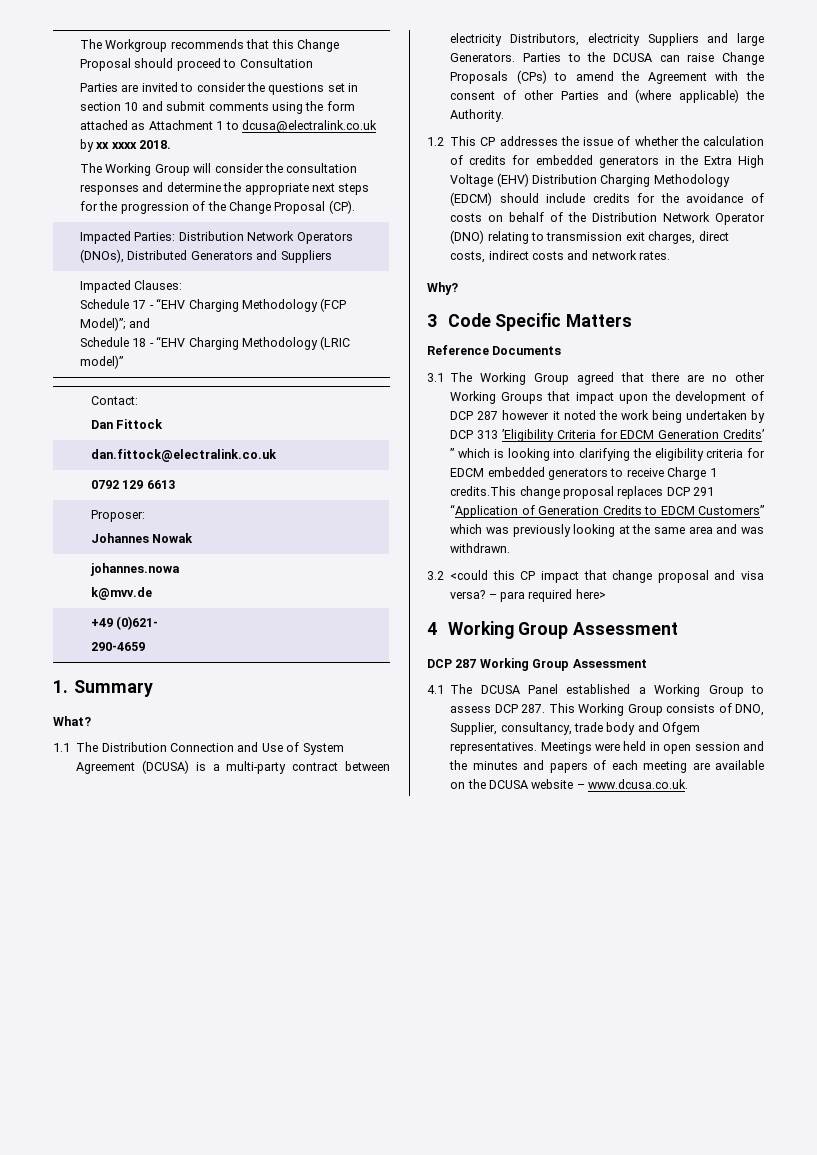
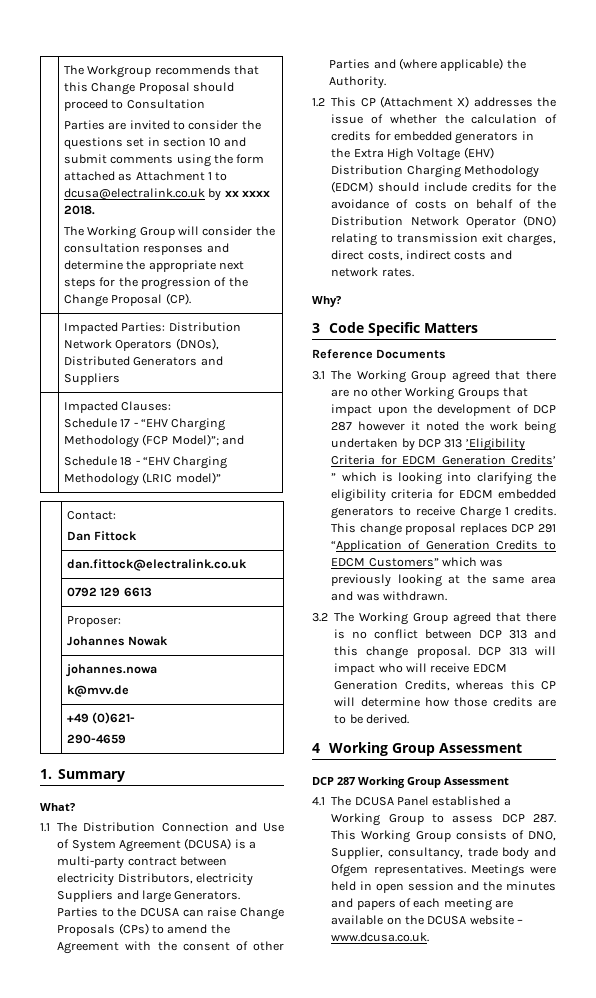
(496, 141) none -> [379,96,470,108] (Attachment X)
[450,486,517,496] credits.This -> [514,506,556,516] [331,523,357,533] credits. This
[450,570,764,583] [450,589,606,602] <could this CP impact that change proposal and visa versa? – para required here> -> [334,612,556,625] [334,629,556,639] [334,646,556,659] [334,663,507,675] [334,680,556,691] [334,697,556,707] [334,714,409,724] The Working Group agreed that there is no conflict between DCP 313 and this change proposal. DCP 313 will impact who will receive EDCM Generation Credits, whereas this CP will determine how those credits are to be derived.

